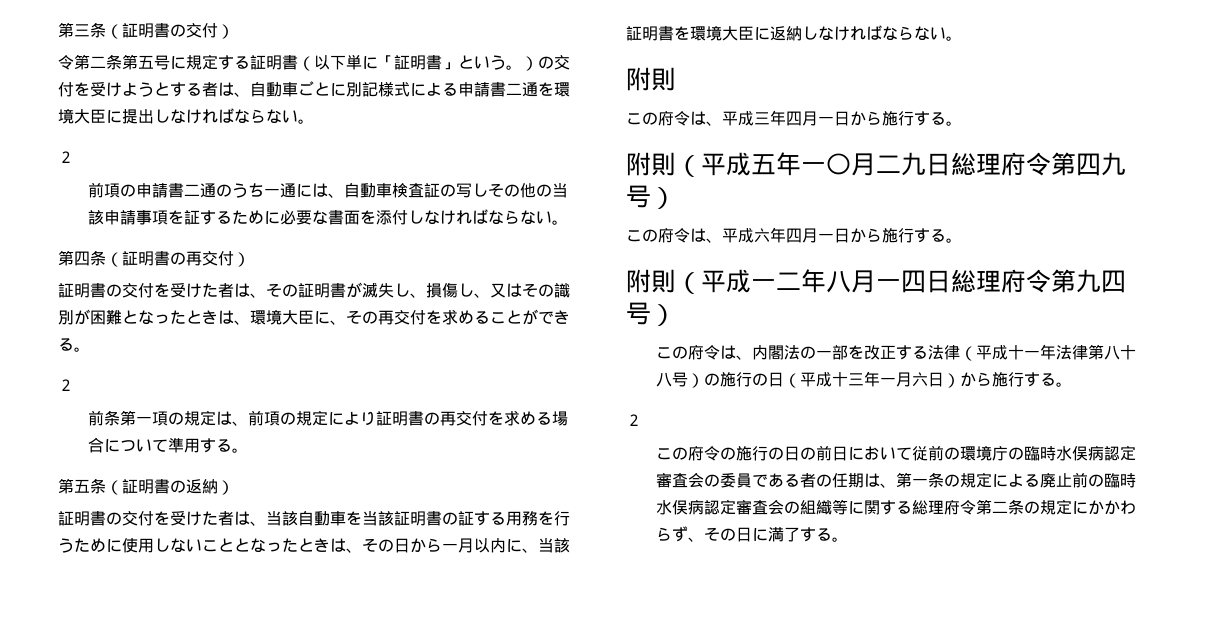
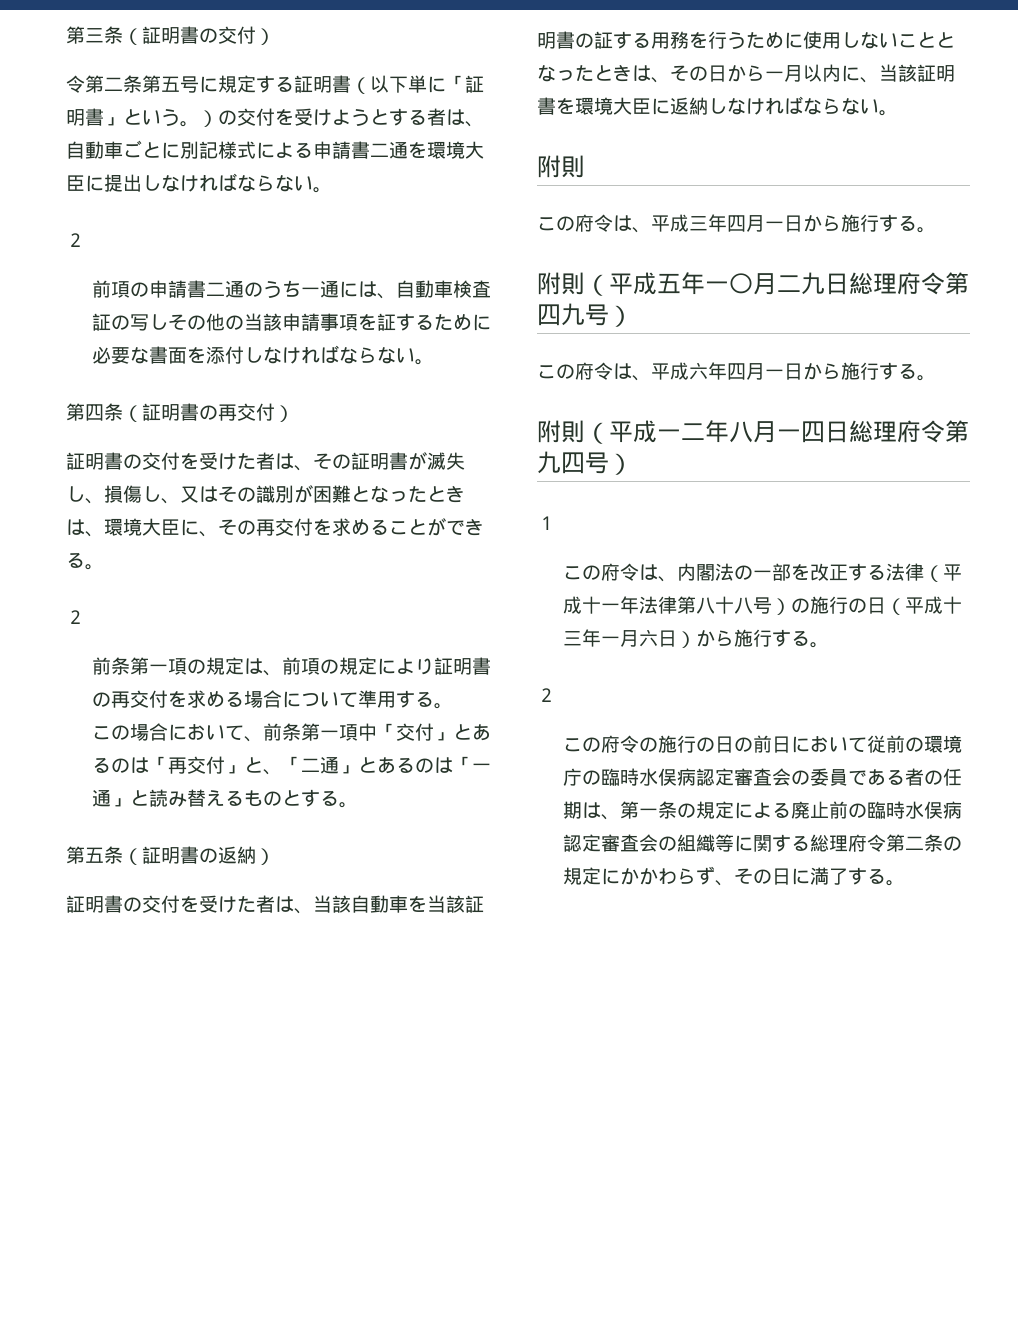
(249, 450) none -> [92,723,492,742] [92,756,492,775] [92,789,359,808] // この場合において、前条第一項中「交付」とあるのは「再交付」と、「二通」とあるのは「一通」と読み替えるものとする。
(676, 315) none -> [537,516,556,530] // １

